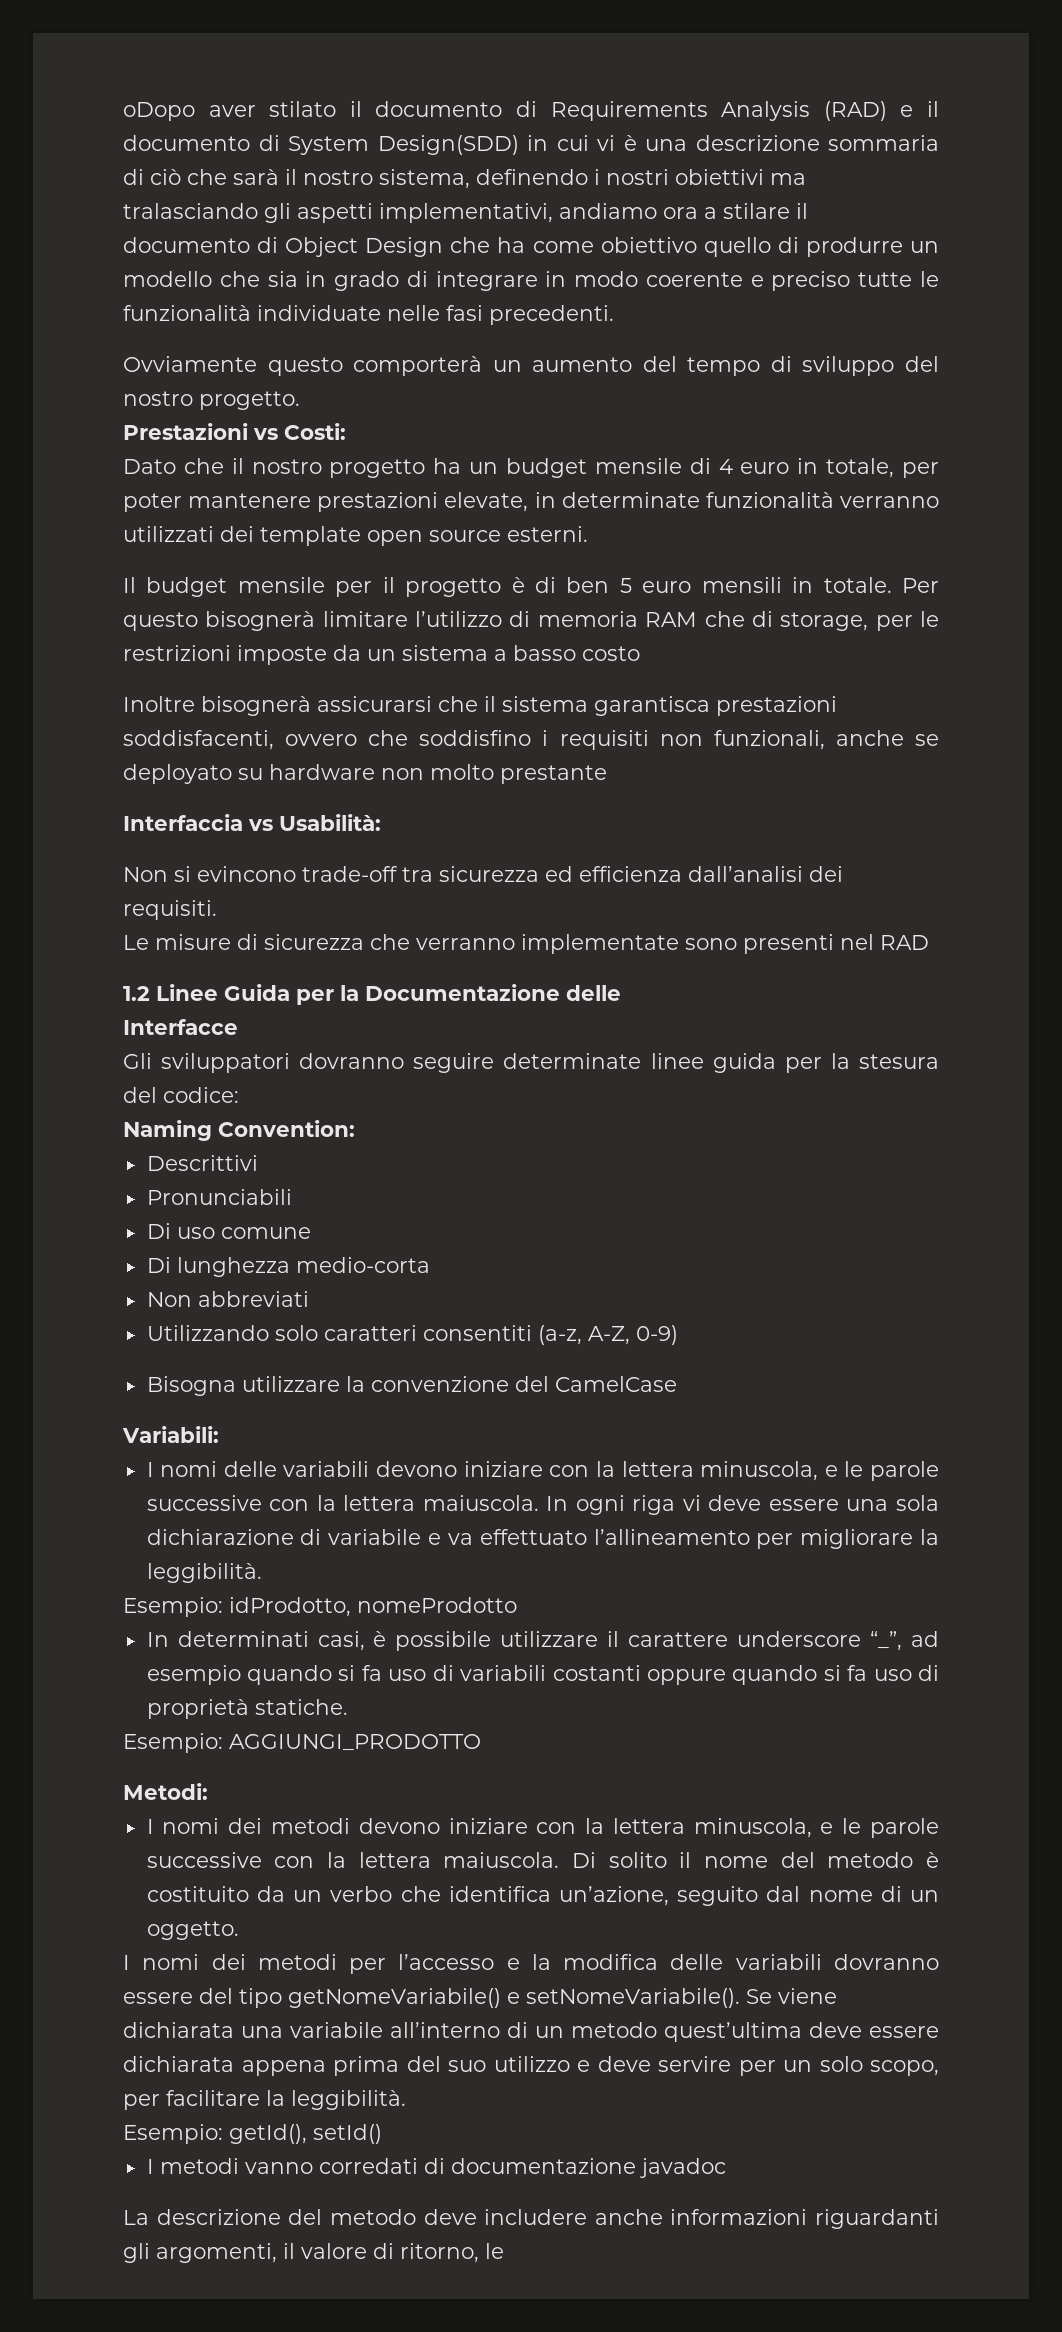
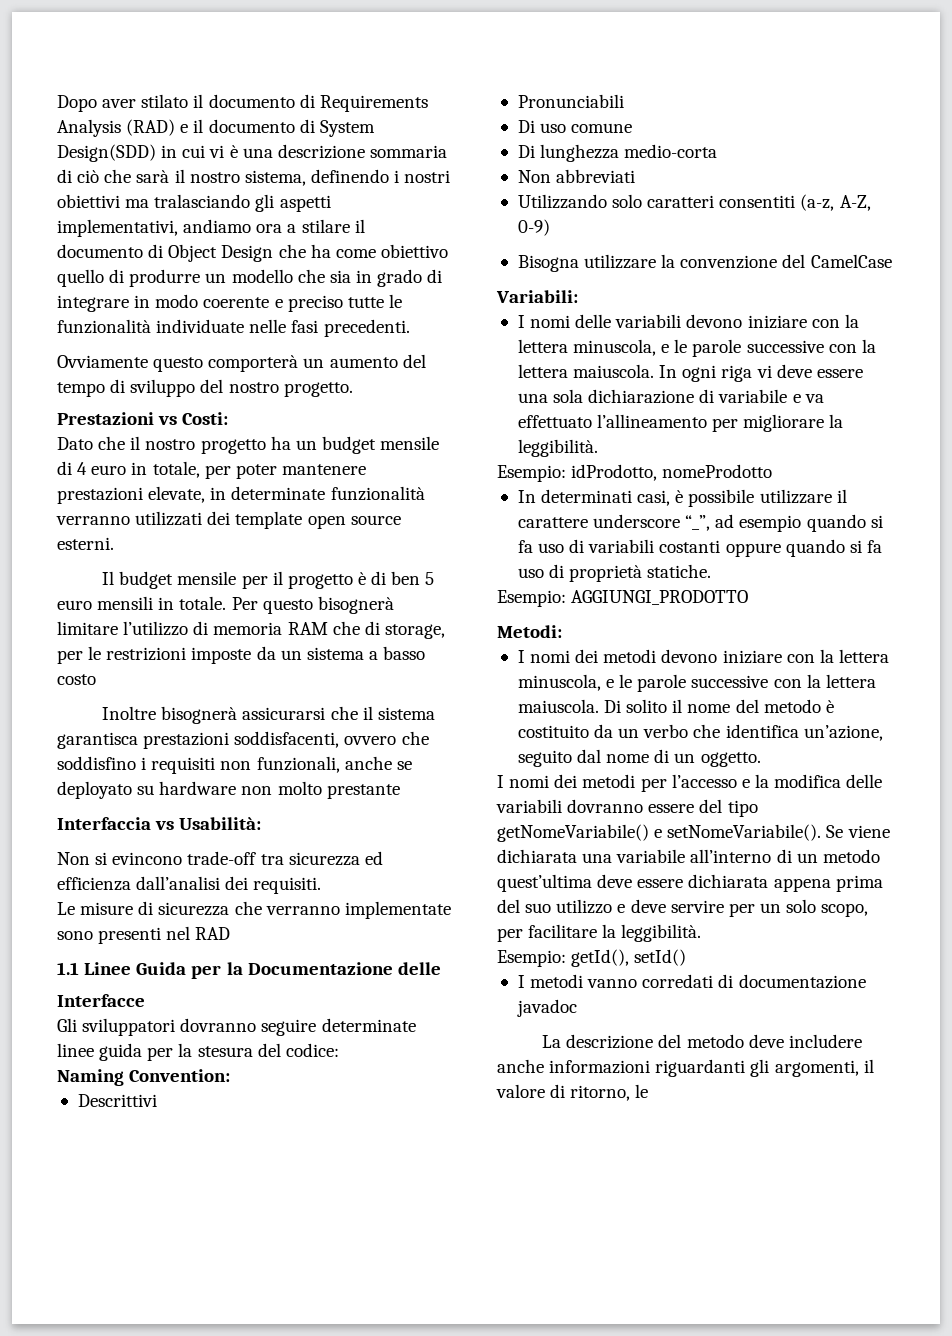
[123,102,195,121] oDopo -> [57,95,97,112] Dopo
[123,986,150,1001] 1.2 -> [57,962,79,975] 1.1

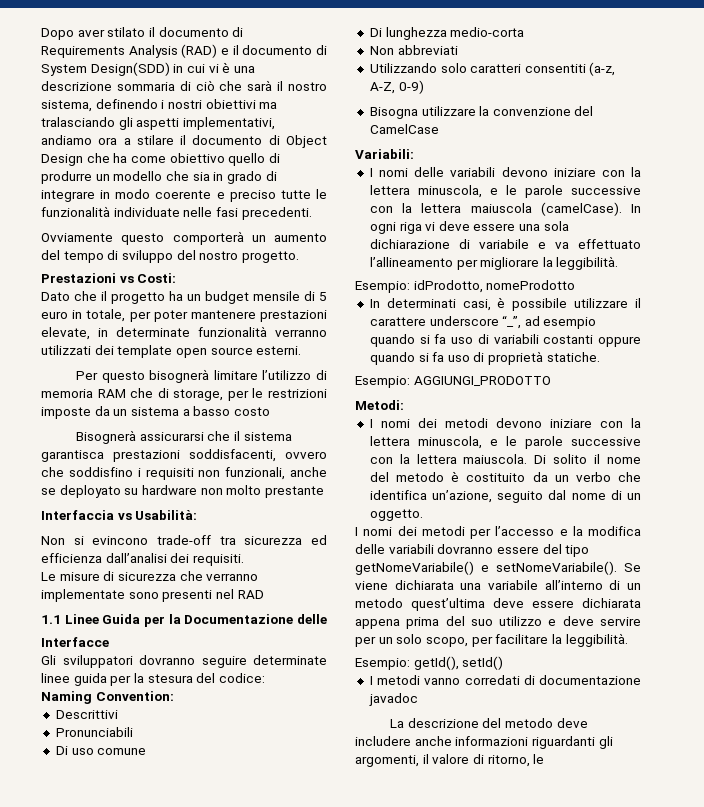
[145,439,196,450] nostro -> (107, 296) none
[77,462,88,475] 4 -> [319,292,327,301] 5
[102,571,435,589] [57,596,227,610] Il budget mensile per il progetto è di ben 5 euro mensili in totale. -> (302, 350) none
[102,706,238,724] Inoltre bisognerà -> [76,430,137,444] Bisognerà
[573,364,655,378] maiuscola. -> [470,202,622,216] maiuscola (camelCase).

